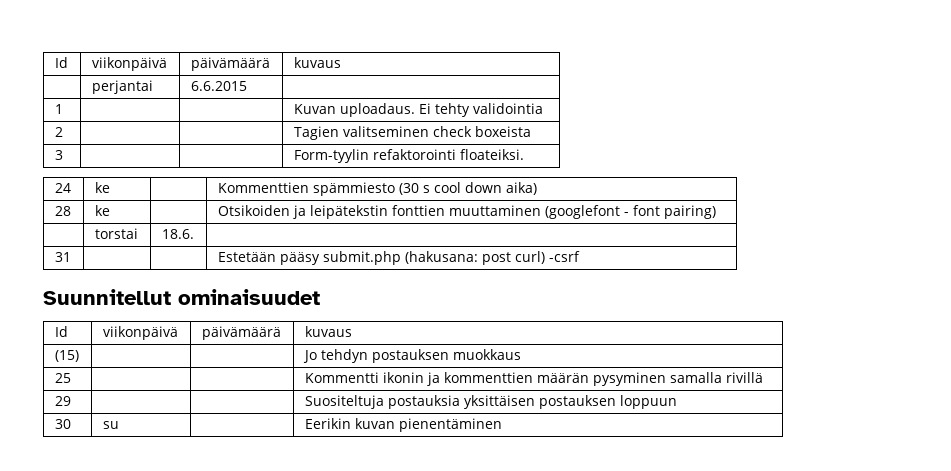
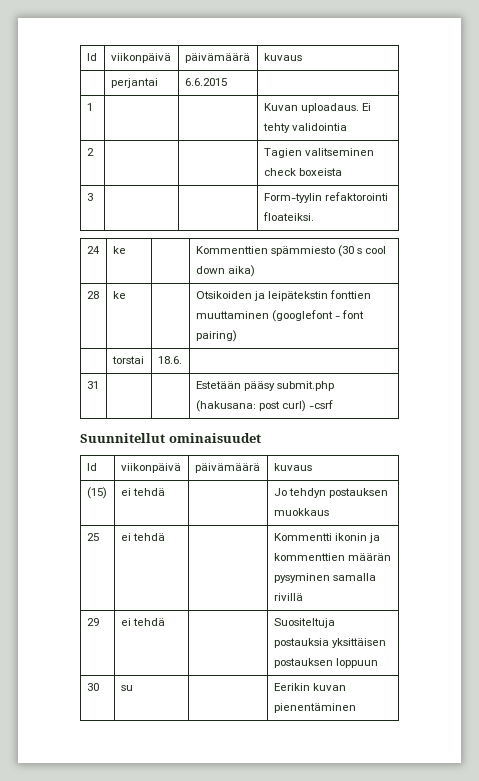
(79, 356) none -> [120,488,165,496] ei tehdä
(71, 378) none -> [120,533,165,541] ei tehdä
(71, 401) none -> [120,618,165,626] ei tehdä

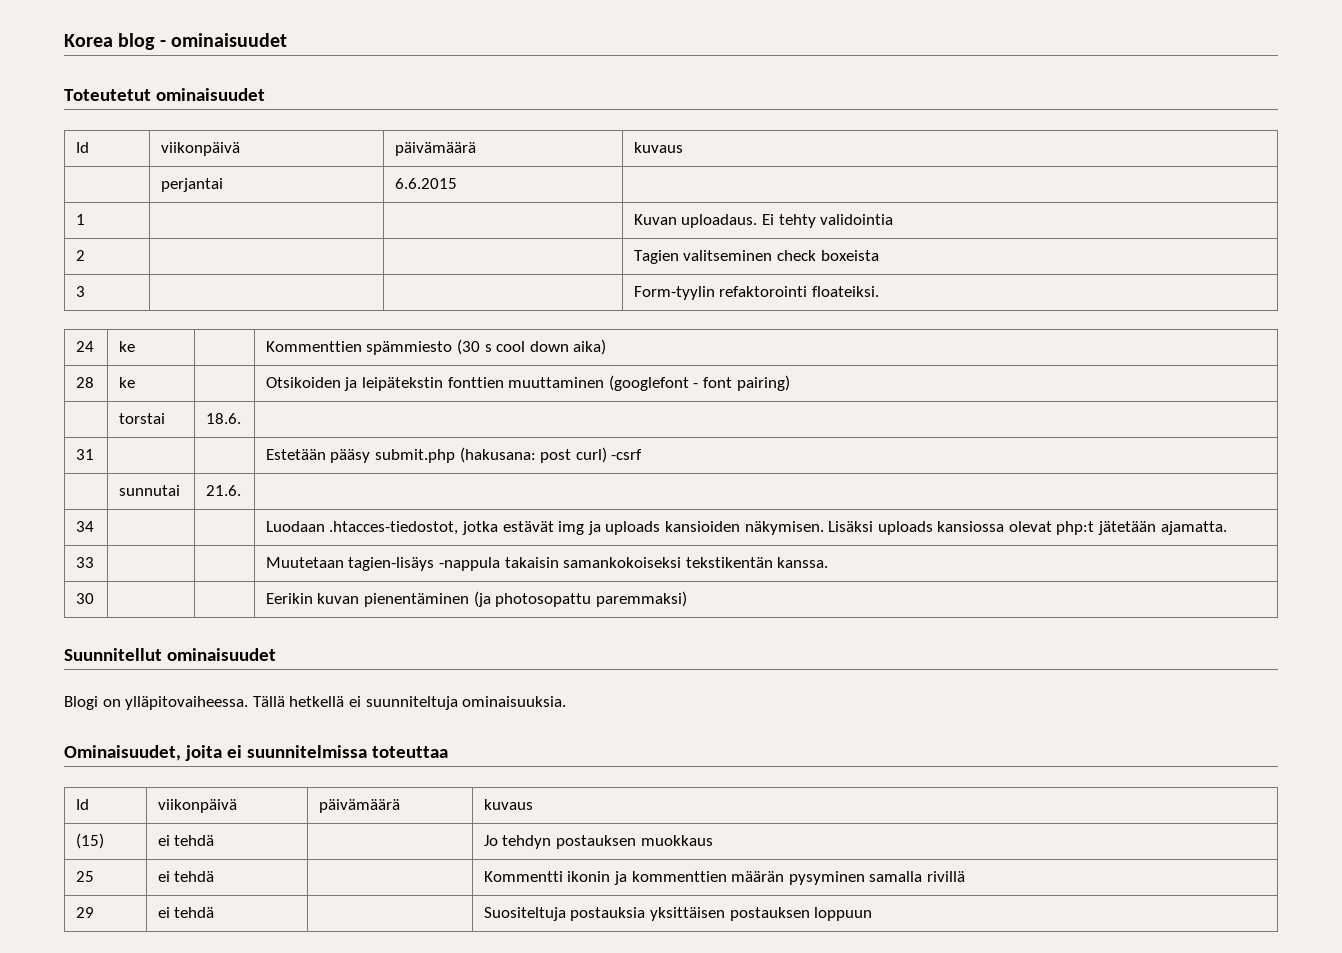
(86, 57) none -> [64,33,287,50] [64,88,265,101] Korea blog - ominaisuudet // Toteutetut ominaisuudet //
[80,433,261,443] // Suunnitellut ominaisuudet -> [118,485,180,496] [205,485,241,496] [75,521,94,532] [265,521,1227,535] [75,557,94,568] [265,557,829,571] [75,593,94,604] [265,591,687,607] [64,648,276,661] [64,696,567,710] [64,745,448,761] // | sunnutai | 21.6. | // 34 | | | Luodaan .htacces-tiedostot, jotka estävät img ja uploads kansioiden näkymisen. Lisäksi uploads kansiossa olevat php:t jätetään ajamatta. // 33 | | | Muutetaan tagien-lisäys -nappula takaisin samankokoiseksi tekstikentän kanssa. // 30 | | | Eerikin kuvan pienentäminen (ja photosopattu paremmaksi) // Suunnitellut ominaisuudet // Blogi on ylläpitovaiheessa. Tällä hetkellä ei suunniteltuja ominaisuuksia. // Ominaisuudet, joita ei suunnitelmissa toteuttaa
[86,683,99,691] [120,685,133,691] [273,683,346,691] [273,703,356,713] // 30 | su | | Eerikin kuvan pienentäminen -> (873, 914) none

